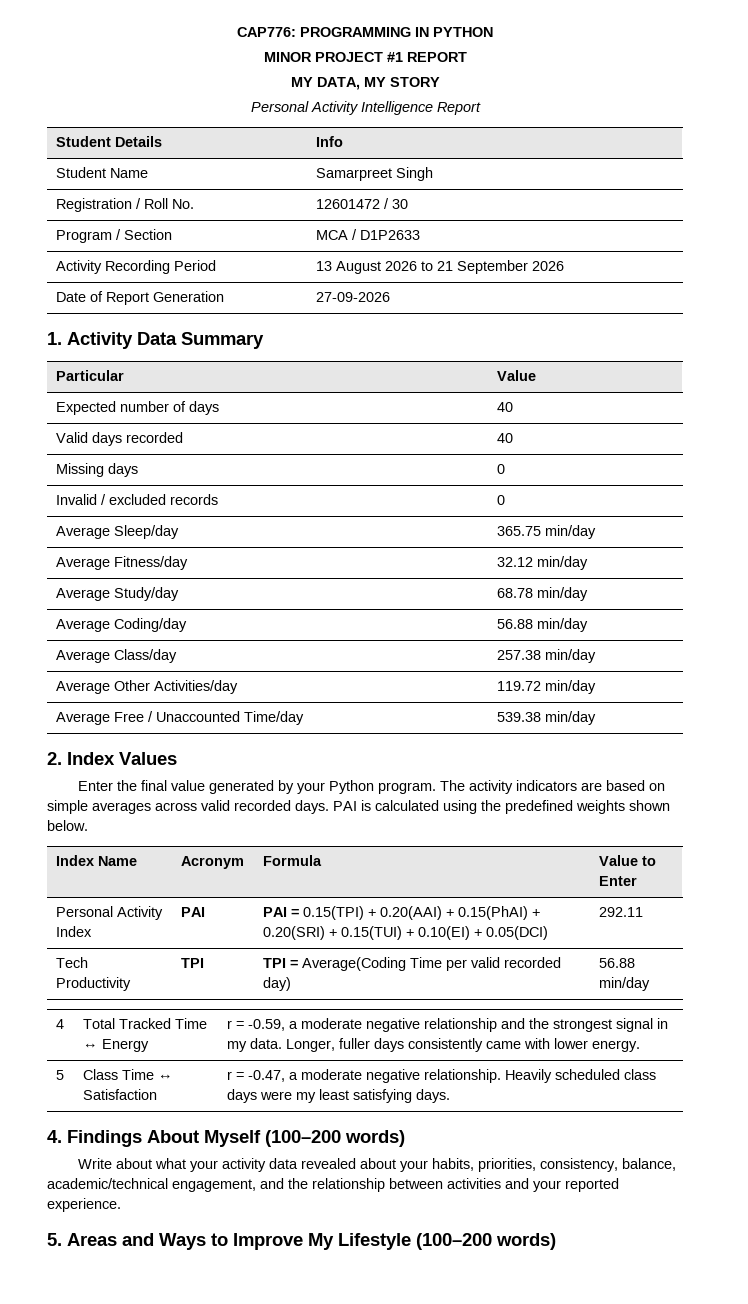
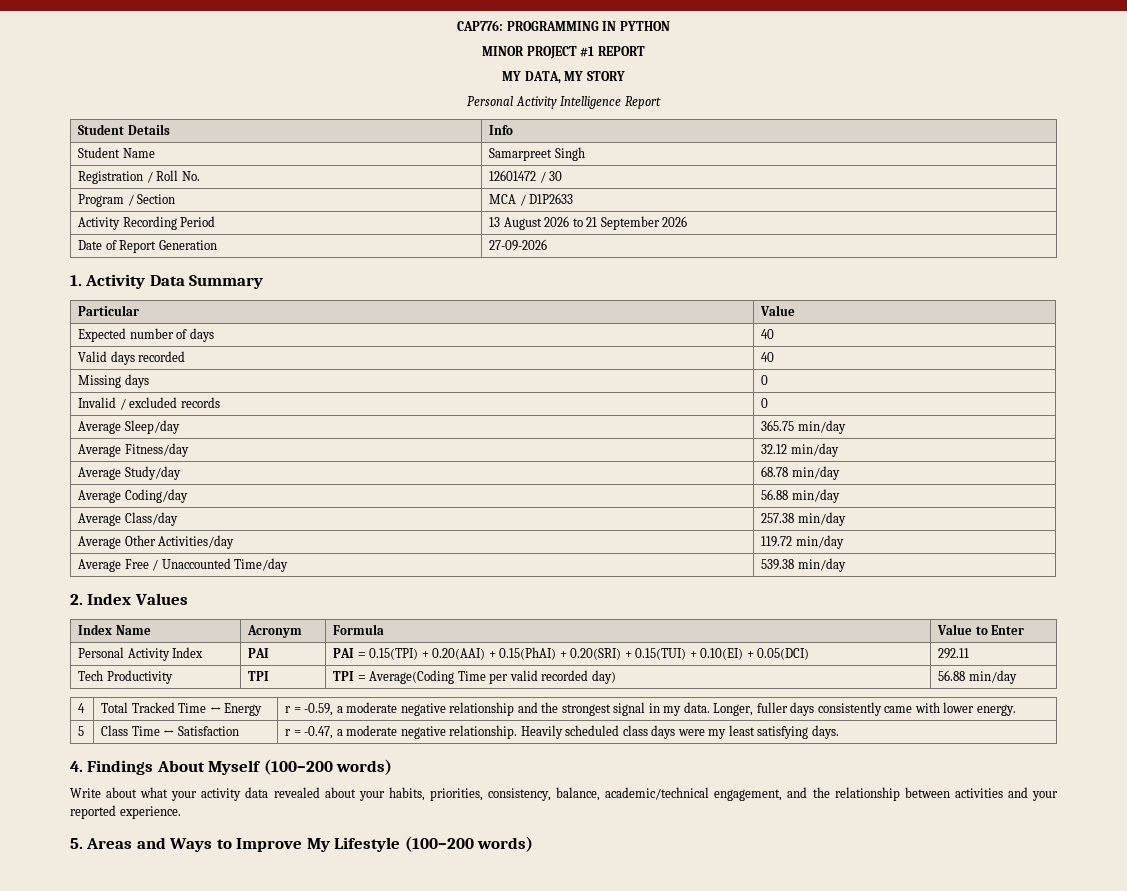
[77,780,665,794] [47,800,670,814] [47,820,88,831] // Enter the final value generated by your Python program. The activity indicators are based on simple averages across valid recorded days. PAI is calculated using the predefined weights shown below. -> (188, 599) none

